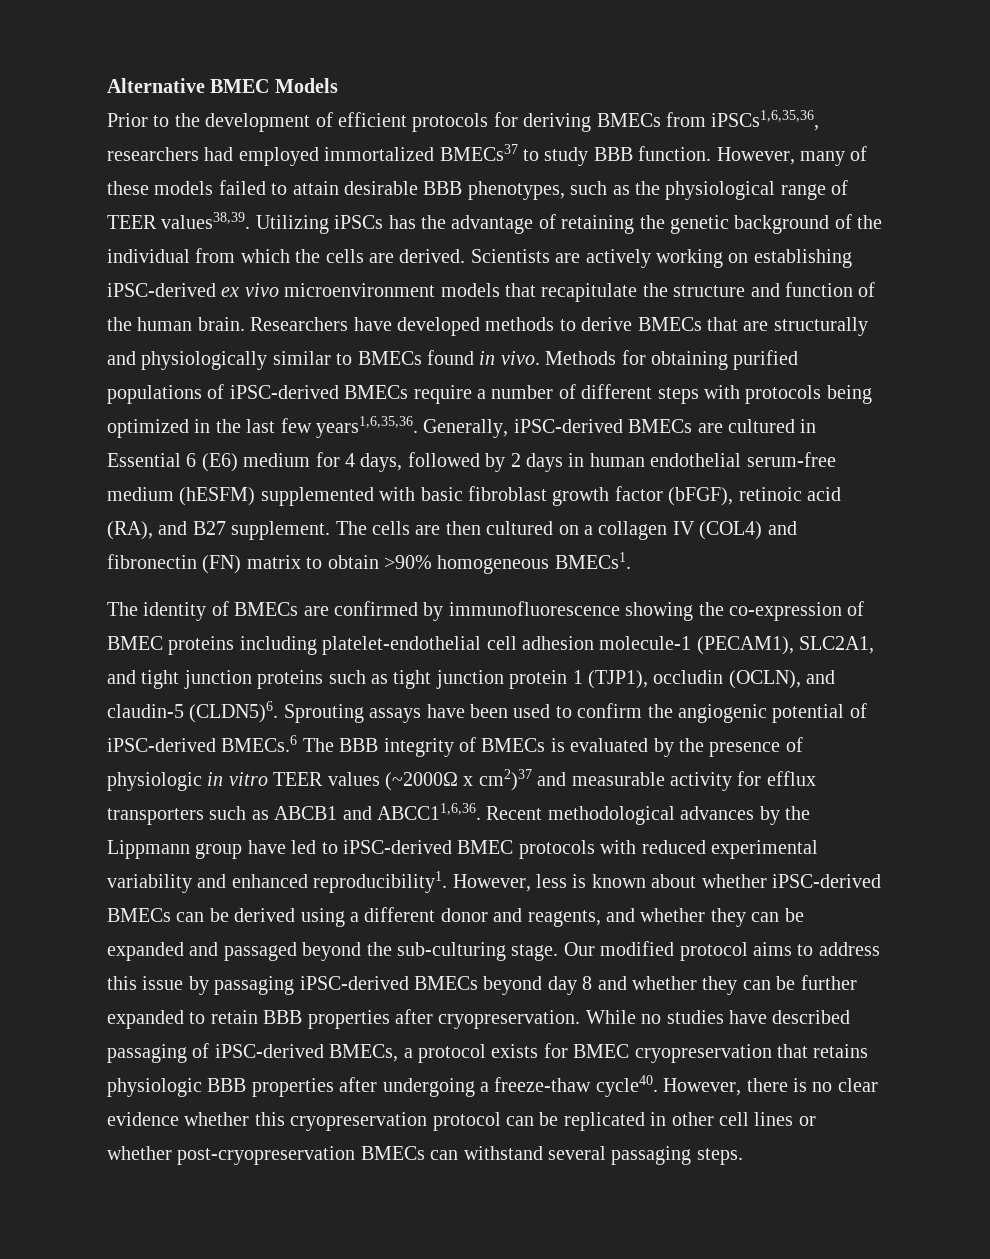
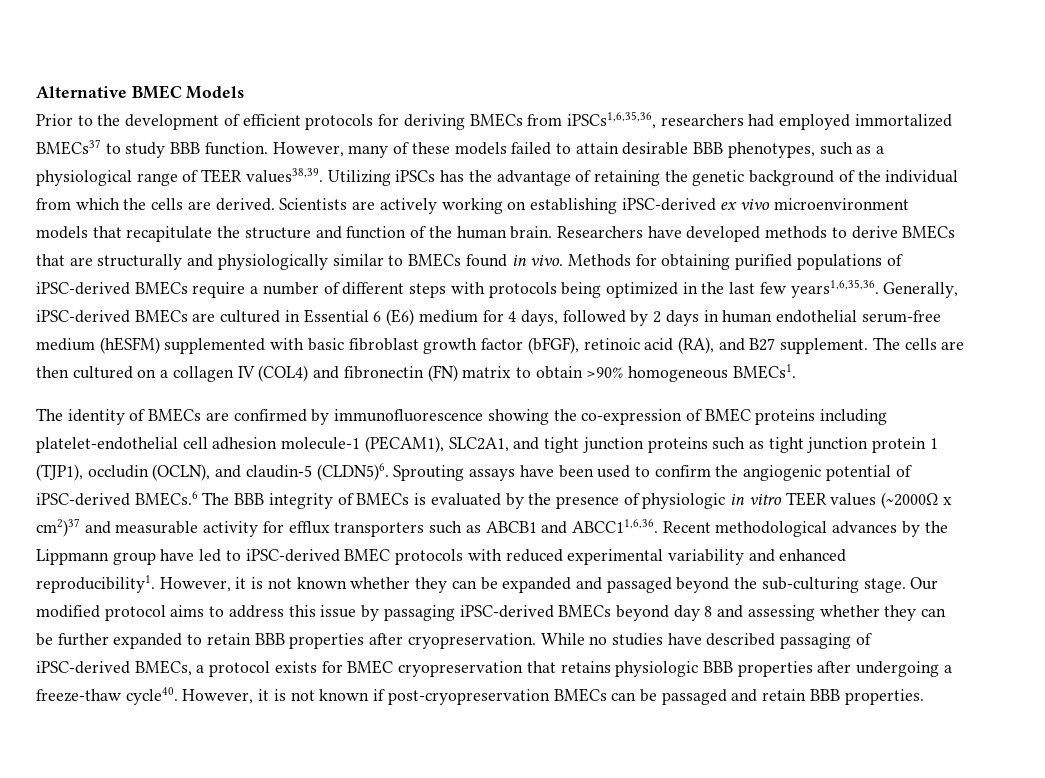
[634,181,660,195] the -> [876,146,885,154] a
[536,874,881,888] [107,907,635,927] less is known about whether iPSC-derived BMECs can be derived using a different donor and reagents, and -> [235,577,347,589] it is not known
(627, 983) none -> [747,605,815,621] assessing
[746,1078,878,1092] [107,1112,816,1131] [107,1146,743,1165] there is no clear evidence whether this cryopreservation protocol can be replicated in other cell lines or whether post-cryopreservation BMECs can withstand several passaging steps. -> [258,688,924,705] it is not known if post-cryopreservation BMECs can be passaged and retain BBB properties.

